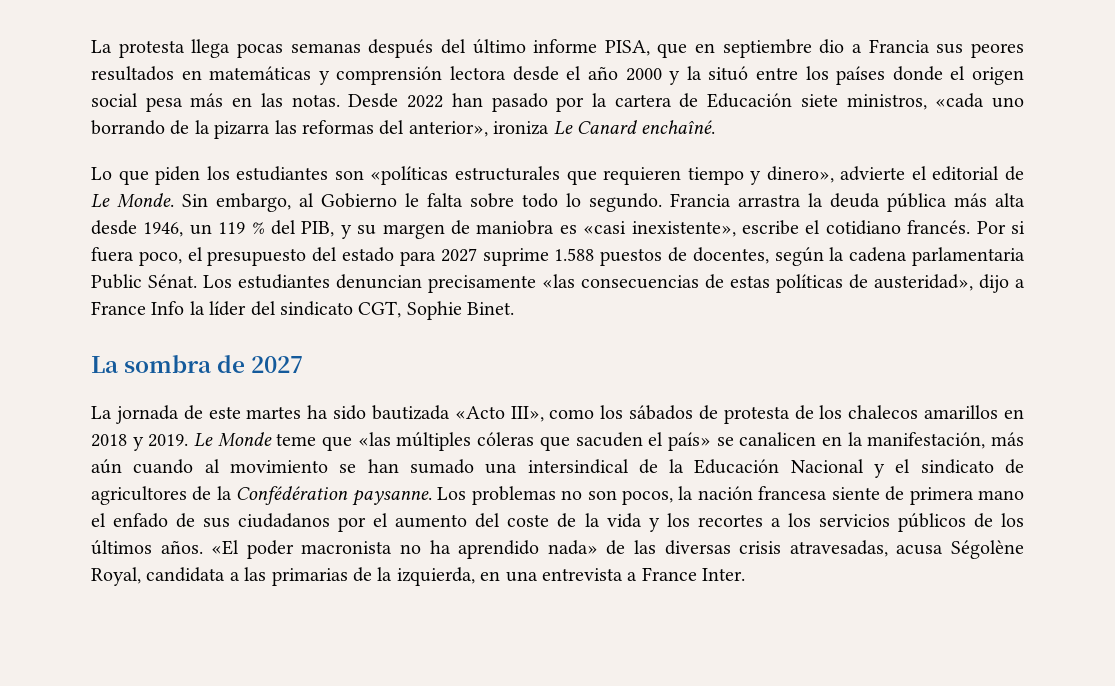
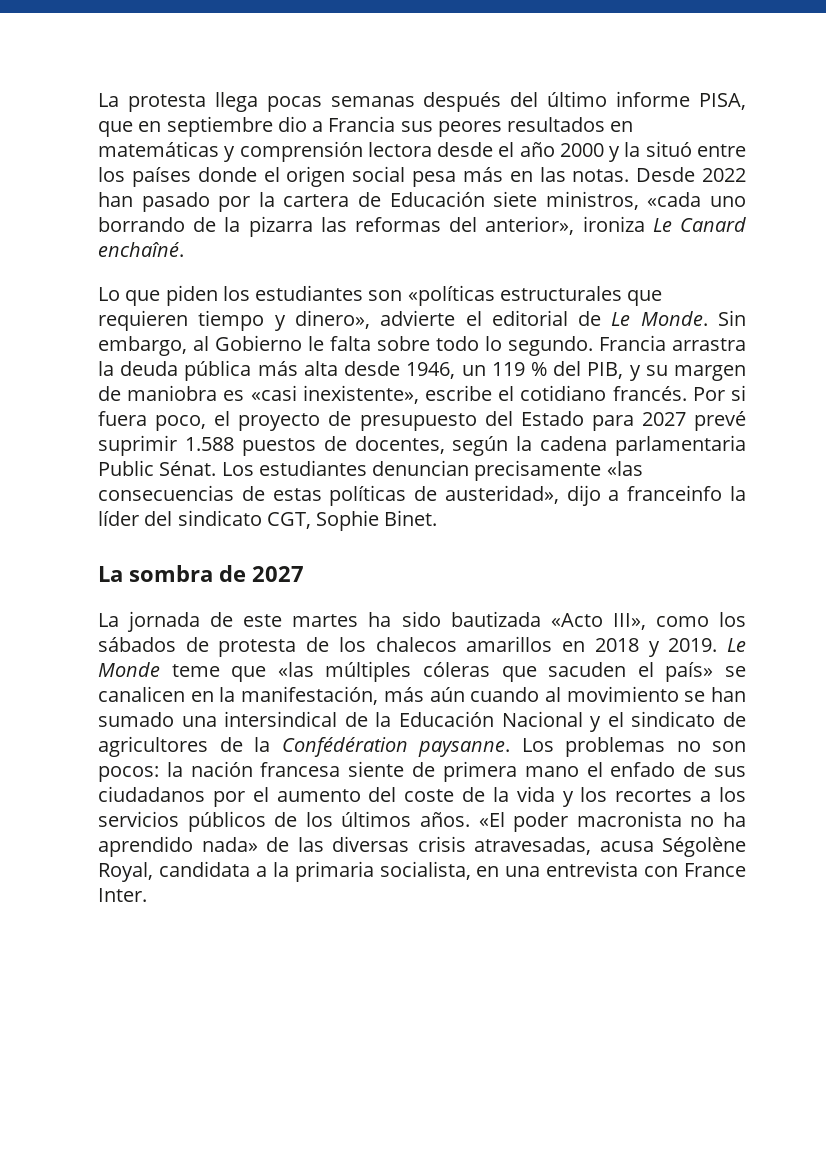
(203, 254) none -> [238,411,352,431] proyecto de
[342,247,395,262] estado -> [520,411,584,426] Estado
[482,248,549,266] suprime -> [694,411,747,431] [98,435,177,456] prevé suprimir
[91,301,185,315] France Info -> [627,485,723,501] franceinfo
[621,490,673,505] pocos, -> [98,766,159,782] pocos:
[244,567,475,586] las primarias de la izquierda, -> [272,861,471,882] la primaria socialista,
[627,572,638,581] a -> [644,866,679,877] con

